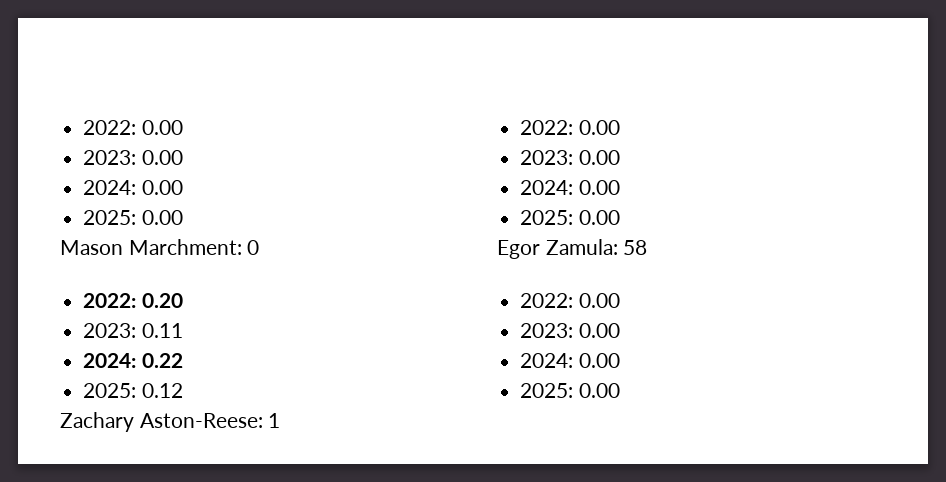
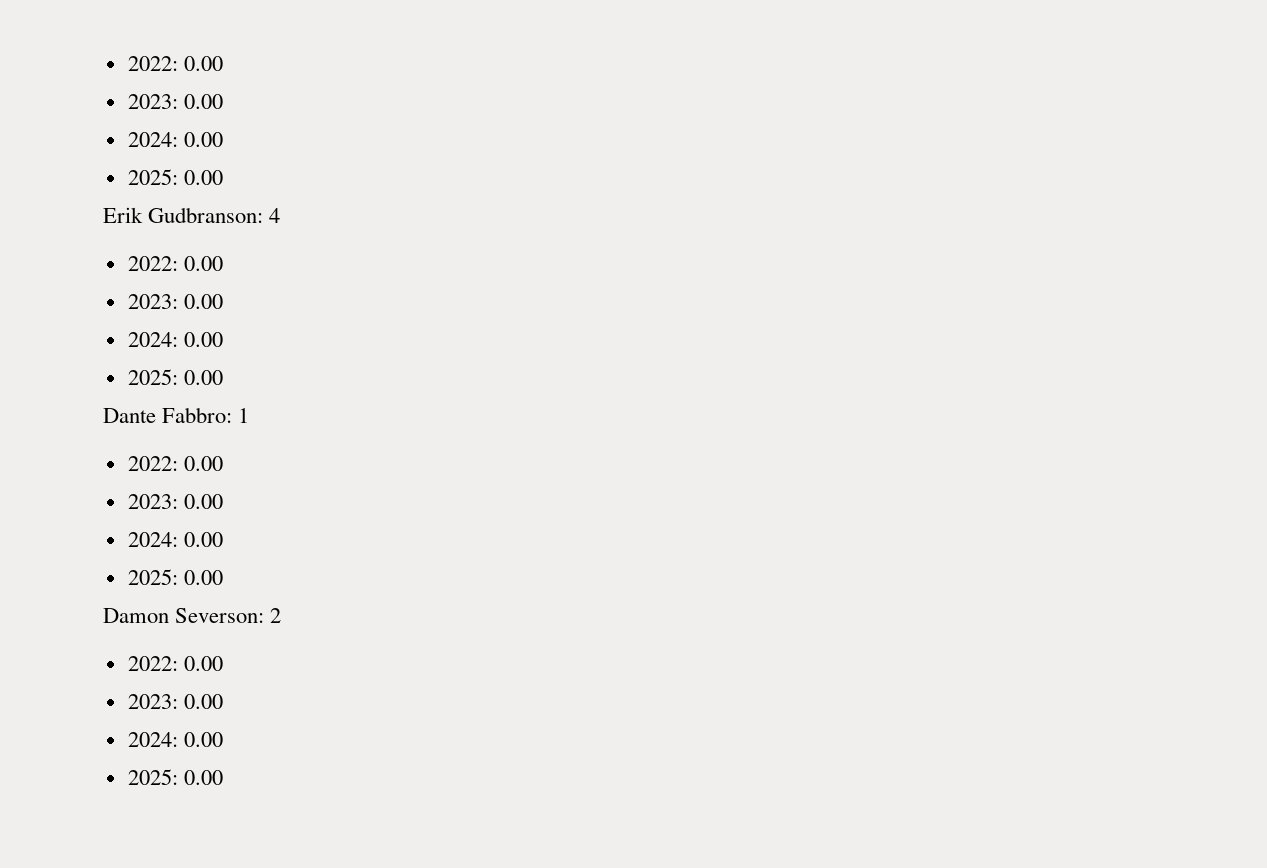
[83,120,183,135] [83,150,183,165] [83,180,183,195] [83,210,183,225] [60,239,260,255] [83,293,183,308] [83,323,183,338] [83,353,183,368] [83,383,183,398] [60,412,263,432] 2022: 0.00 // 2023: 0.00 // 2024: 0.00 // 2025: 0.00 // Mason Marchment: 0 // 2022: 0.20 // 2023: 0.11 // 2024: 0.22 // 2025: 0.12 // Zachary Aston-Reese: -> [127,56,223,71] [127,94,223,109] [127,132,223,147] [127,169,223,185] [103,207,281,223] [127,256,223,271] [127,294,223,309] [127,332,223,347] [127,369,223,385] [103,407,233,423] 2022: 0.00 // 2023: 0.00 // 2024: 0.00 // 2025: 0.00 // Erik Gudbranson: 4 // 2022: 0.00 // 2023: 0.00 // 2024: 0.00 // 2025: 0.00 // Dante Fabbro:
[497,239,648,259] Egor Zamula: 58 -> [103,608,282,623] Damon Severson: 2

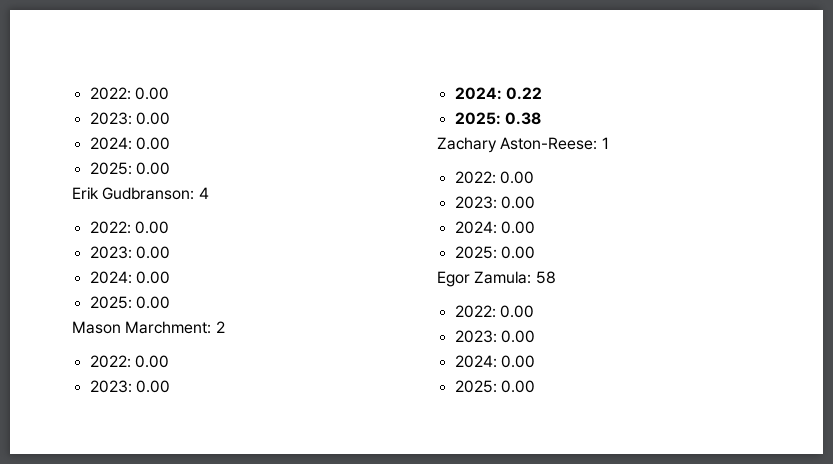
[103,407,233,423] Dante Fabbro: -> [72,321,225,334] [89,355,169,368] [89,380,170,393] [454,87,542,100] [454,112,541,125] [437,137,598,153] Mason Marchment: 2 // 2022: 0.00 // 2023: 0.00 // 2024: 0.22 // 2025: 0.38 // Zachary Aston-Reese:
[103,608,282,623] Damon Severson: 2 -> [437,271,556,287] Egor Zamula: 58

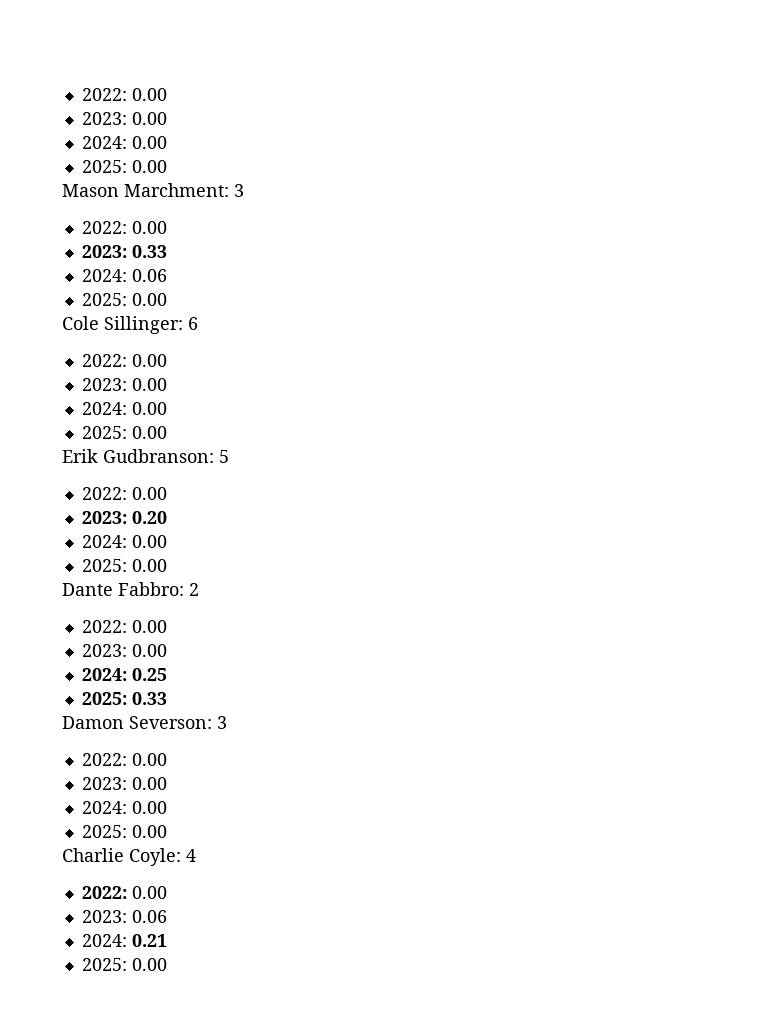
[89,87,169,100] [89,112,170,125] [89,137,170,150] [89,162,170,175] [72,187,209,200] [89,221,169,234] [89,246,170,259] [89,271,170,284] [89,296,170,309] [72,321,225,334] [89,355,169,368] [89,380,170,393] [454,87,542,100] [454,112,541,125] [437,137,609,153] [454,171,534,184] [454,196,535,209] [454,221,535,234] [454,246,535,259] [437,271,556,287] [454,305,534,318] [454,330,535,343] [454,355,535,368] 2022: 0.00 // 2023: 0.00 // 2024: 0.00 // 2025: 0.00 // Erik Gudbranson: 4 // 2022: 0.00 // 2023: 0.00 // 2024: 0.00 // 2025: 0.00 // Mason Marchment: 2 // 2022: 0.00 // 2023: 0.00 // 2024: 0.22 // 2025: 0.38 // Zachary Aston-Reese: 1 // 2022: 0.00 // 2023: 0.00 // 2024: 0.00 // 2025: 0.00 // Egor Zamula: 58 // 2022: 0.00 // 2023: 0.00 // 2024: 0.00 -> [81,88,167,101] [81,112,167,125] [81,136,167,149] [81,160,167,173] [62,183,244,197] [81,221,167,234] [81,245,167,258] [81,269,167,282] [81,293,167,306] [62,316,198,334] [81,354,167,367] [81,378,167,391] [81,402,167,415] [81,426,167,439] [62,449,229,463] [81,487,167,500] [81,511,167,524] [81,535,167,548] [81,559,167,572] [62,582,199,596] [81,620,167,633] [81,644,167,657] [81,668,167,681] [81,692,167,705] [62,716,227,729] [81,753,167,766] [81,777,167,790] [81,801,167,814] [81,825,167,838] [62,848,196,866] [81,886,167,899] [81,910,167,923] [81,934,167,947] 2022: 0.00 // 2023: 0.00 // 2024: 0.00 // 2025: 0.00 // Mason Marchment: 3 // 2022: 0.00 // 2023: 0.33 // 2024: 0.06 // 2025: 0.00 // Cole Sillinger: 6 // 2022: 0.00 // 2023: 0.00 // 2024: 0.00 // 2025: 0.00 // Erik Gudbranson: 5 // 2022: 0.00 // 2023: 0.20 // 2024: 0.00 // 2025: 0.00 // Dante Fabbro: 2 // 2022: 0.00 // 2023: 0.00 // 2024: 0.25 // 2025: 0.33 // Damon Severson: 3 // 2022: 0.00 // 2023: 0.00 // 2024: 0.00 // 2025: 0.00 // Charlie Coyle: 4 // 2022: 0.00 // 2023: 0.06 // 2024: 0.21

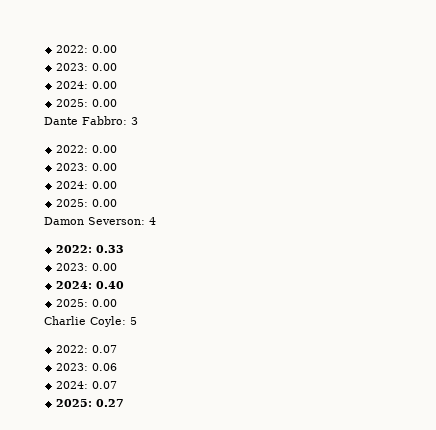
[81,88,167,101] [81,112,167,125] [81,136,167,149] [81,160,167,173] [62,183,244,197] [81,221,167,234] [81,245,167,258] [81,269,167,282] [81,293,167,306] [62,316,198,334] [81,354,167,367] [81,378,167,391] [81,402,167,415] [81,426,167,439] [62,449,229,463] [81,487,167,500] [81,511,167,524] [81,535,167,548] [81,559,167,572] [62,582,199,596] [81,620,167,633] [81,644,167,657] [81,668,167,681] [81,692,167,705] [62,716,212,729] 2022: 0.00 // 2023: 0.00 // 2024: 0.00 // 2025: 0.00 // Mason Marchment: 3 // 2022: 0.00 // 2023: 0.33 // 2024: 0.06 // 2025: 0.00 // Cole Sillinger: 6 // 2022: 0.00 // 2023: 0.00 // 2024: 0.00 // 2025: 0.00 // Erik Gudbranson: 5 // 2022: 0.00 // 2023: 0.20 // 2024: 0.00 // 2025: 0.00 // Dante Fabbro: 2 // 2022: 0.00 // 2023: 0.00 // 2024: 0.25 // 2025: 0.33 // Damon Severson: -> [56,45,118,53] [56,63,118,71] [56,81,118,89] [56,99,118,107] [44,116,127,125] 2022: 0.00 // 2023: 0.00 // 2024: 0.00 // 2025: 0.00 // Dante Fabbro:
[62,848,181,866] Charlie Coyle: -> [44,217,145,225] Damon Severson:
[131,886,167,899] 0.00 -> [96,245,125,253] [56,263,118,271] [56,281,125,289] [56,299,118,307] [44,316,137,327] [56,345,118,353] 0.33 // 2023: 0.00 // 2024: 0.40 // 2025: 0.00 // Charlie Coyle: 5 // 2022: 0.07
[131,934,167,947] [81,958,167,971] 0.21 // 2025: 0.00 -> [92,381,118,389] [56,399,125,407] 0.07 // 2025: 0.27

